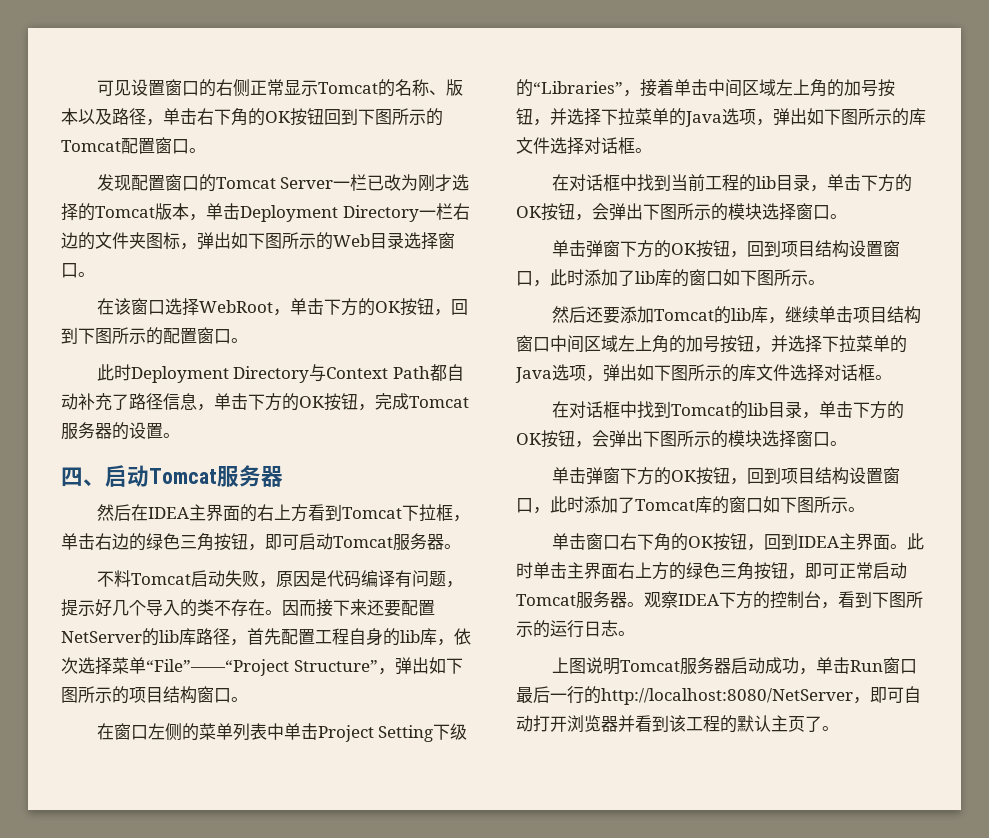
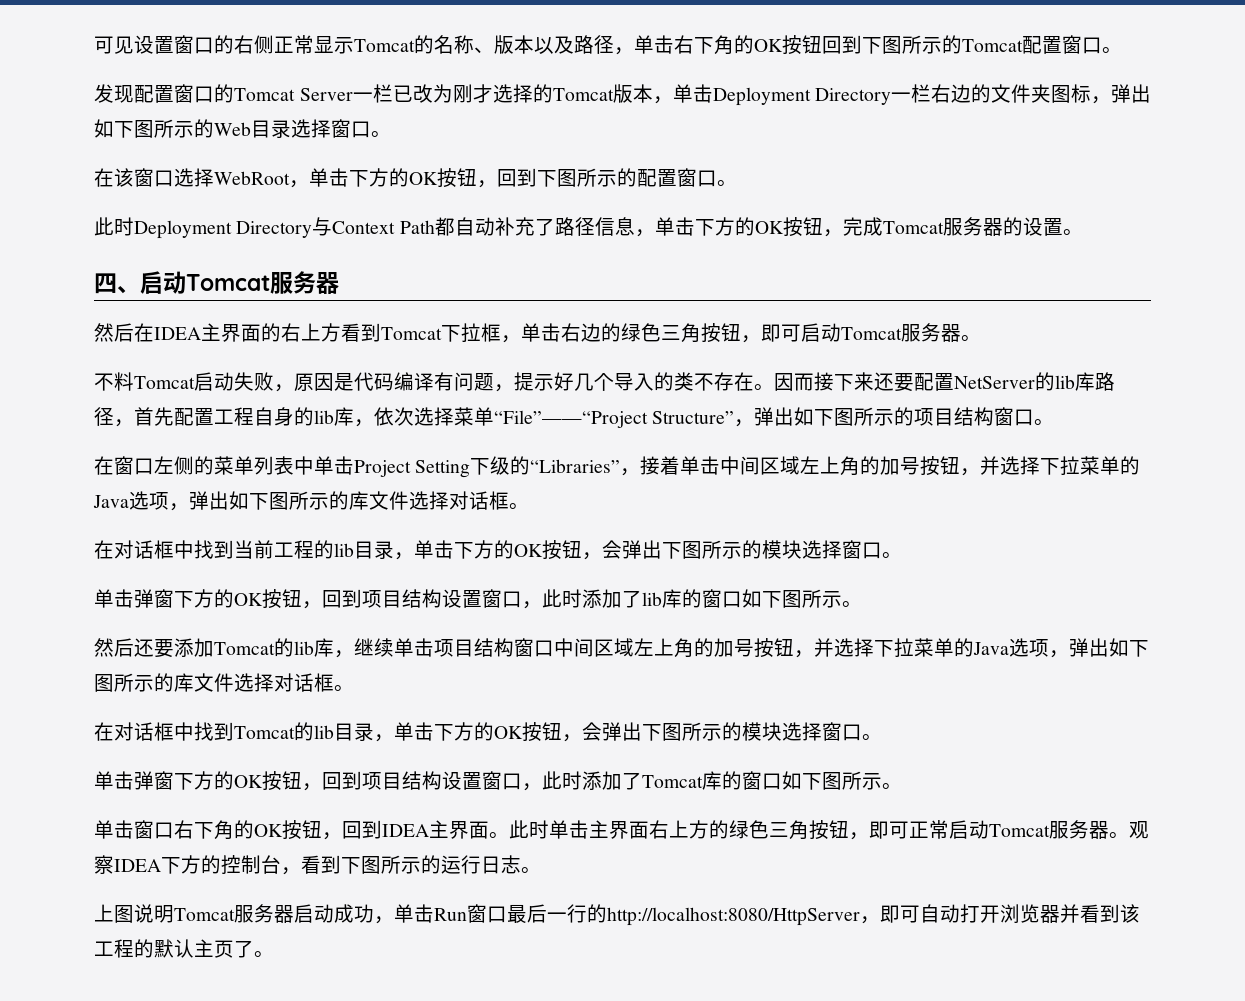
[601,688,853,705] http://localhost:8080/NetServer -> [607,907,860,926] http://localhost:8080/HttpServer

